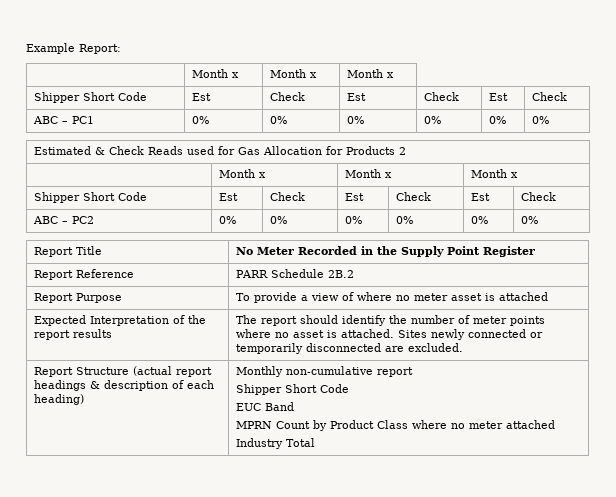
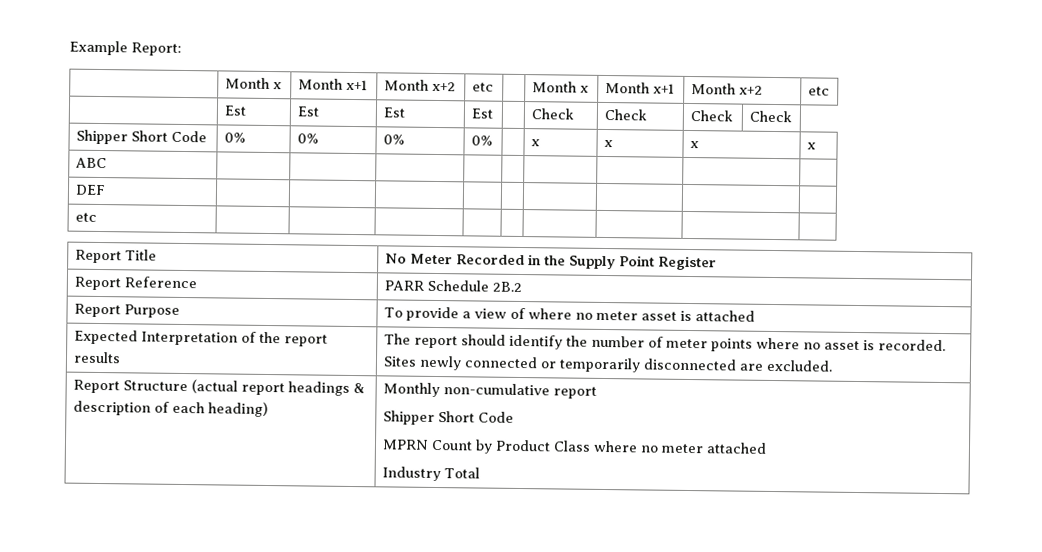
[310,72,318,78] [347,69,395,78] [34,92,148,103] [192,93,212,101] [270,92,306,101] [347,93,367,101] [424,92,460,101] [489,93,509,101] [532,92,568,101] [33,116,95,124] [192,116,210,124] [270,116,288,124] [347,116,365,124] [424,116,442,124] [489,116,507,124] [532,116,550,124] [34,146,407,155] [219,169,267,178] [345,169,393,178] [471,169,519,178] [34,192,148,203] [219,193,239,201] [270,192,306,201] [345,193,365,201] [396,192,432,201] [471,193,491,201] [521,192,557,201] [33,216,95,224] [219,216,237,224] [270,216,288,224] [345,216,363,224] [396,216,414,224] [471,216,489,224] [521,216,539,224] x | Month x // Shipper Short Code | Est | Check | Est | Check | Est | Check // ABC – PC1 | 0% | 0% | 0% | 0% | 0% | 0% // Estimated & Check Reads used for Gas Allocation for Products 2 // | Month x | Month x | Month x // Shipper Short Code | Est | Check | Est | Check | Est | Check // ABC – PC2 | 0% | 0% | 0% | 0% | 0% | 0% -> [345,79,368,91] [383,79,456,92] [471,82,494,92] [531,81,589,93] [604,81,675,94] [690,82,763,95] [807,86,830,96] [223,105,247,116] [296,106,319,117] [382,107,405,118] [470,108,493,119] [530,108,574,120] [603,108,647,121] [689,109,733,122] [748,110,792,123] [75,129,207,145] [223,132,246,143] [296,133,319,144] [382,134,405,145] [470,135,493,146] [530,139,540,147] [603,139,613,148] [689,140,699,149] [806,142,816,150] [74,157,107,169] [74,184,106,196] [74,212,97,222] x+1 | Month x+2 | etc | | Month x | Month x+1 | Month x+2 | etc // | Est | Est | Est | Est | | Check | Check | Check | Check // Shipper Short Code | 0% | 0% | 0% | 0% | | x | x | x | x // ABC | | | | | | | | | // DEF | | | | | | | | | // etc | | | | | | | | |
[341,329,395,338] attached. -> [877,339,946,352] recorded.
[236,402,295,411] // EUC Band -> (514, 417) none

